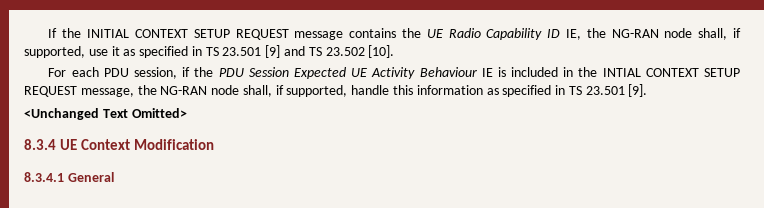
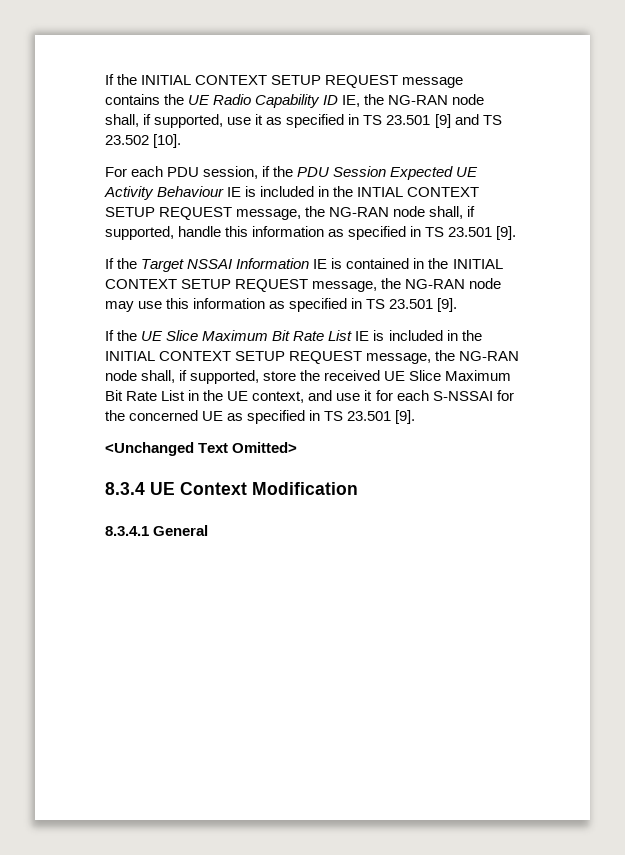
(648, 90) none -> [105,258,503,272] [105,278,502,292] [105,298,458,312] [105,330,482,341] [105,350,520,364] [105,370,512,384] [105,390,514,403] [105,410,416,424] // If the Target NSSAI Information IE is contained in the INITIAL CONTEXT SETUP REQUEST message, the NG-RAN node may use this information as specified in TS 23.501 [9]. // If the UE Slice Maximum Bit Rate List IE is included in the INITIAL CONTEXT SETUP REQUEST message, the NG-RAN node shall, if supported, store the received UE Slice Maximum Bit Rate List in the UE context, and use it for each S-NSSAI for the concerned UE as specified in TS 23.501 [9].

